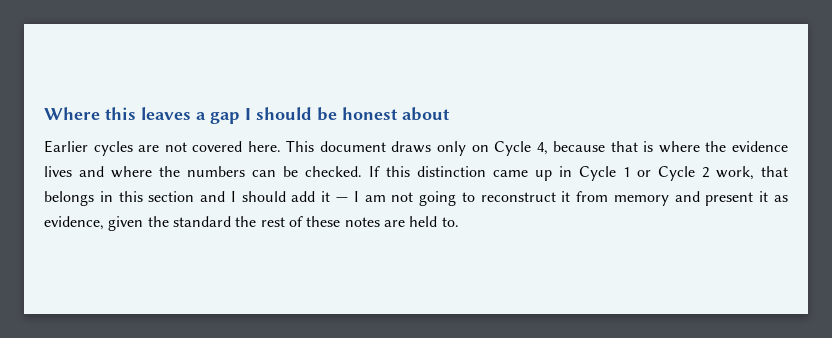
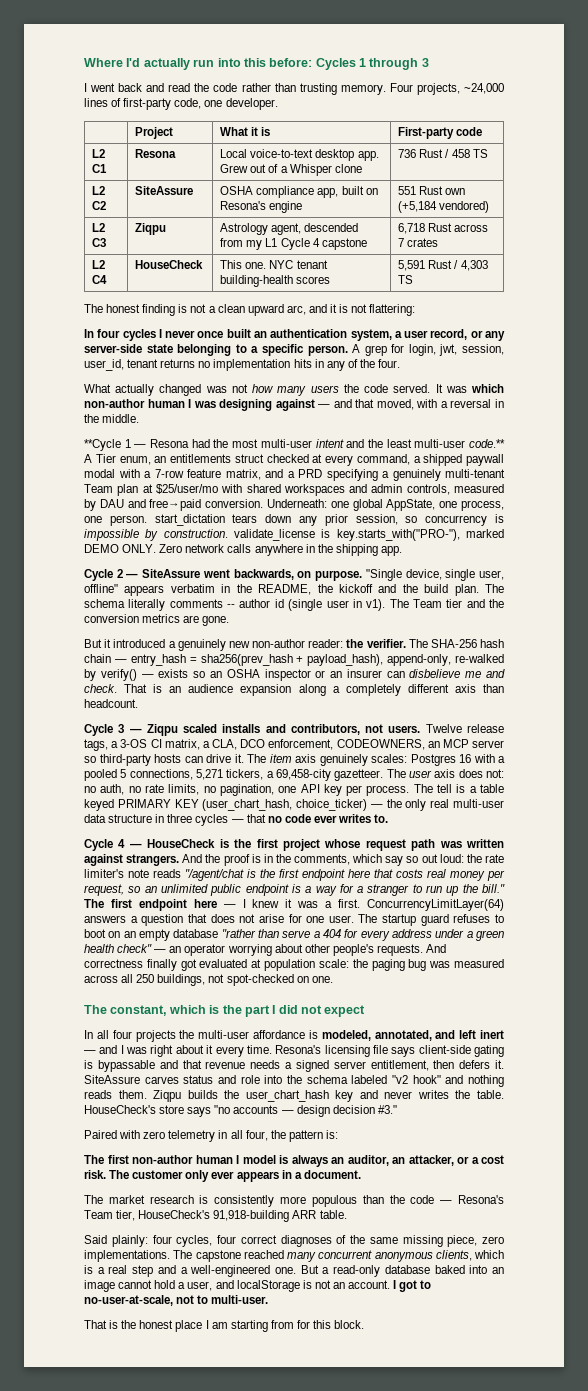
[105,107,450,124] [44,140,788,156] [44,166,788,181] [44,191,788,206] [44,216,459,231] this leaves a gap I should be honest about // Earlier cycles are not covered here. This document draws only on Cycle 4, because that is where the evidence lives and where the numbers can be checked. If this distinction came up in Cycle 1 or Cycle 2 work, that belongs in this section and I should add it — I am not going to reconstruct it from memory and present it as evidence, given the standard the rest of these notes are held to. -> [126,58,429,70] [84,83,504,95] [84,98,278,110] [135,127,174,139] [220,127,271,136] [398,127,483,139] [92,149,106,158] [92,164,108,173] [135,149,177,158] [220,149,379,161] [220,164,362,176] [398,149,488,158] [92,186,106,195] [92,201,107,210] [135,186,194,195] [220,186,378,198] [220,201,303,213] [398,186,466,195] [398,201,490,213] [92,223,106,232] [92,238,107,247] [135,223,167,235] [220,223,359,235] [220,238,367,250] [398,223,489,234] [398,238,439,247] [92,260,106,269] [92,275,108,284] [135,260,204,269] [220,260,328,269] [220,275,331,287] [398,260,488,271] [398,275,414,284] [84,304,416,316] [84,329,505,341] [84,344,504,356] [84,359,401,371] [84,384,504,396] [84,399,505,411] [84,414,140,423] [84,439,505,451] [84,454,504,466] [84,469,505,481] [84,484,505,496] [84,499,505,511] [84,514,505,526] [84,529,505,541] [84,544,402,556] [84,569,505,581] [84,584,505,596] [84,599,504,611] [84,614,230,626] [84,639,505,651] [84,654,504,666] [84,669,505,681] [84,684,504,696] [84,699,138,708] [84,724,504,736] [84,739,505,751] [84,754,505,766] [84,769,504,781] [84,784,504,796] [84,799,504,811] [84,814,389,826] [84,839,504,851] [84,854,504,866] [84,869,505,881] [84,884,505,896] [84,899,505,911] [84,914,505,926] [84,929,504,941] [84,944,447,956] [84,959,504,971] [84,974,333,986] [84,1005,366,1017] [84,1030,504,1042] [84,1045,504,1057] [84,1060,504,1072] [84,1075,505,1087] [84,1090,505,1102] [84,1105,397,1117] [84,1130,338,1142] [84,1155,504,1167] [84,1170,361,1182] [84,1195,504,1207] [84,1210,347,1222] [84,1235,504,1247] [84,1250,504,1262] [84,1265,505,1277] [84,1280,432,1292] [84,1295,269,1306] [84,1320,365,1332] I'd actually run into this before: Cycles 1 through 3 // I went back and read the code rather than trusting memory. Four projects, ~24,000 lines of first-party code, one developer. // | Project | What it is | First-party code // L2 C1 | Resona | Local voice-to-text desktop app. Grew out of a Whisper clone | 736 Rust / 458 TS // L2 C2 | SiteAssure | OSHA compliance app, built on Resona's engine | 551 Rust own (+5,184 vendored) // L2 C3 | Ziqpu | Astrology agent, descended from my L1 Cycle 4 capstone | 6,718 Rust across 7 crates // L2 C4 | HouseCheck | This one. NYC tenant building-health scores | 5,591 Rust / 4,303 TS // The honest finding is not a clean upward arc, and it is not flattering: // In four cycles I never once built an authentication system, a user record, or any server-side state belonging to a specific person. A grep for login, jwt, session, user_id, tenant returns no implementation hits in any of the four. // What actually changed was not how many users the code served. It was which non-author human I was designing against — and that moved, with a reversal in the middle. // **Cycle 1 — Resona had the most multi-user intent and the least multi-user code.** A Tier enum, an entitlements struct checked at every command, a shipped paywall modal with a 7-row feature matrix, and a PRD specifying a genuinely multi-tenant Team plan at $25/user/mo with shared workspaces and admin controls, measured by DAU and free→paid conversion. Underneath: one global AppState, one process, one person. start_dictation tears down any prior session, so concurrency is impossible by construction. validate_license is key.starts_with("PRO-"), marked DEMO ONLY. Zero network calls anywhere in the shipping app. // Cycle 2 — SiteAssure went backwards, on purpose. "Single device, single user, offline" appears verbatim in the README, the kickoff and the build plan. The schema literally comments -- author id (single user in v1). The Team tier and the conversion metrics are gone. // But it introduced a genuinely new non-author reader: the verifier. The SHA-256 hash chain — entry_hash = sha256(prev_hash + payload_hash), append-only, re-walked by verify() — exists so an OSHA inspector or an insurer can disbelieve me and check. That is an audience expansion along a completely different axis than headcount. // Cycle 3 — Ziqpu scaled installs and contributors, not users. Twelve release tags, a 3-OS CI matrix, a CLA, DCO enforcement, CODEOWNERS, an MCP server so third-party hosts can drive it. The item axis genuinely scales: Postgres 16 with a pooled 5 connections, 5,271 tickers, a 69,458-city gazetteer. The user axis does not: no auth, no rate limits, no pagination, one API key per process. The tell is a table keyed PRIMARY KEY (user_chart_hash, choice_ticker) — the only real multi-user data structure in three cycles — that no code ever writes to. // Cycle 4 — HouseCheck is the first project whose request path was written against strangers. And the proof is in the comments, which say so out loud: the rate limiter's note reads "/agent/chat is the first endpoint here that costs real money per request, so an unlimited public endpoint is a way for a stranger to run up the bill." The first endpoint here — I knew it was a first. ConcurrencyLimitLayer(64) answers a question that does not arise for one user. The startup guard refuses to boot on an empty database "rather than serve a 404 for every address under a green health check" — an operator worrying about other people's requests. And correctness finally got evaluated at population scale: the paging bug was measured across all 250 buildings, not spot-checked on one. // The constant, which is the part I did not expect // In all four projects the multi-user affordance is modeled, annotated, and left inert — and I was right about it every time. Resona's licensing file says client-side gating is bypassable and that revenue needs a signed server entitlement, then defers it. SiteAssure carves status and role into the schema labeled "v2 hook" and nothing reads them. Ziqpu builds the user_chart_hash key and never writes the table. HouseCheck's store says "no accounts — design decision #3." // Paired with zero telemetry in all four, the pattern is: // The first non-author human I model is always an auditor, an attacker, or a cost risk. The customer only ever appears in a document. // The market research is consistently more populous than the code — Resona's Team tier, HouseCheck's 91,918-building ARR table. // Said plainly: four cycles, four correct diagnoses of the same missing piece, zero implementations. The capstone reached many concurrent anonymous clients, which is a real step and a well-engineered one. But a read-only database baked into an image cannot hold a user, and localStorage is not an account. I got to no-user-at-scale, not to multi-user. // That is the honest place I am starting from for this block.

